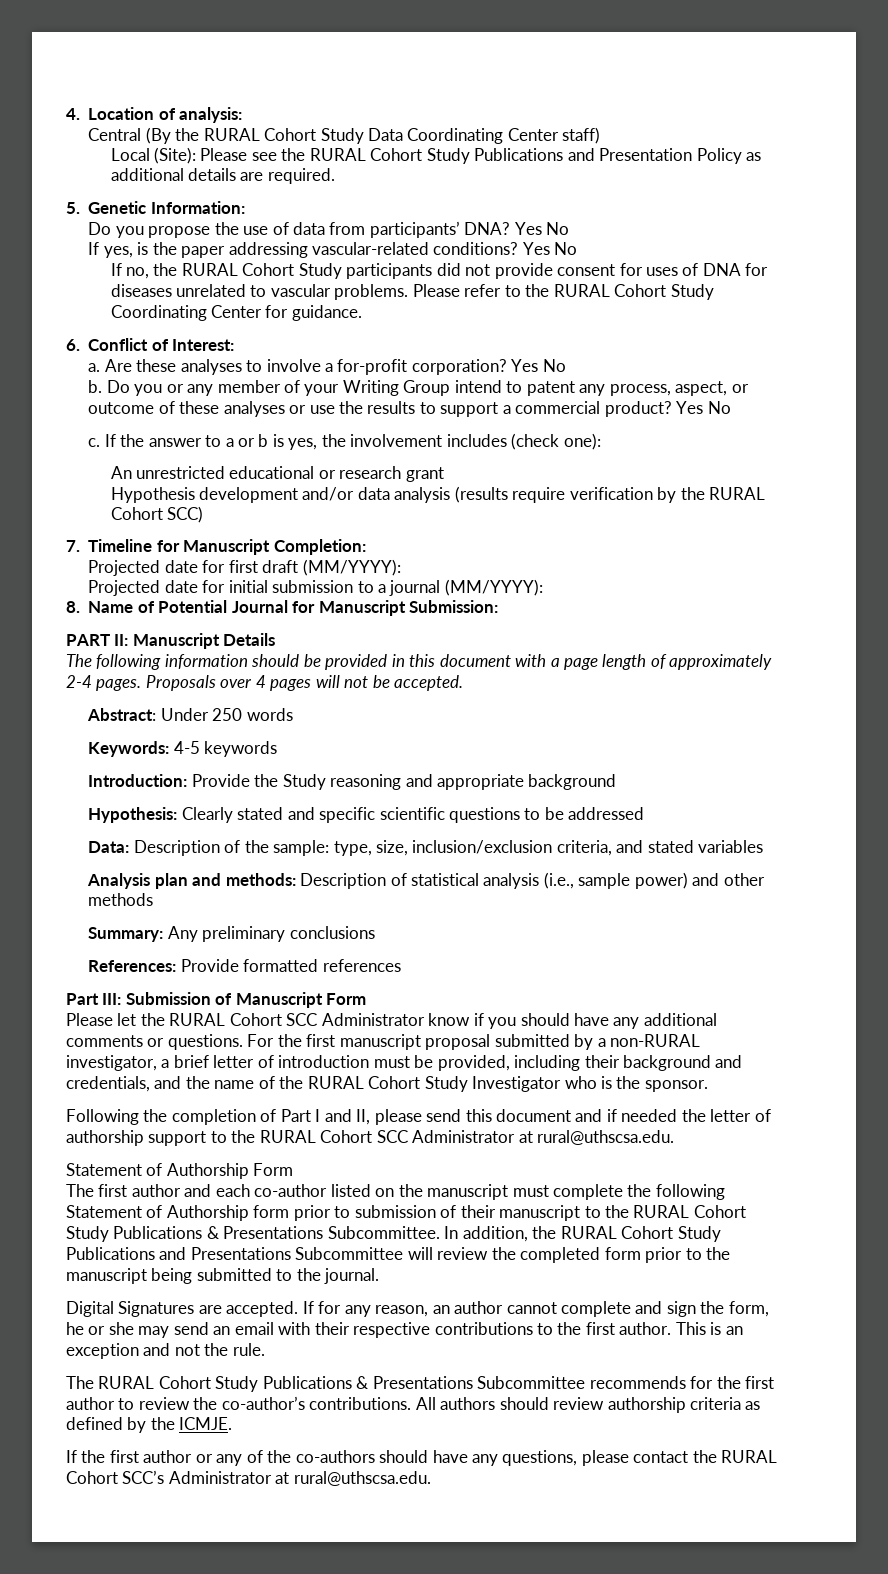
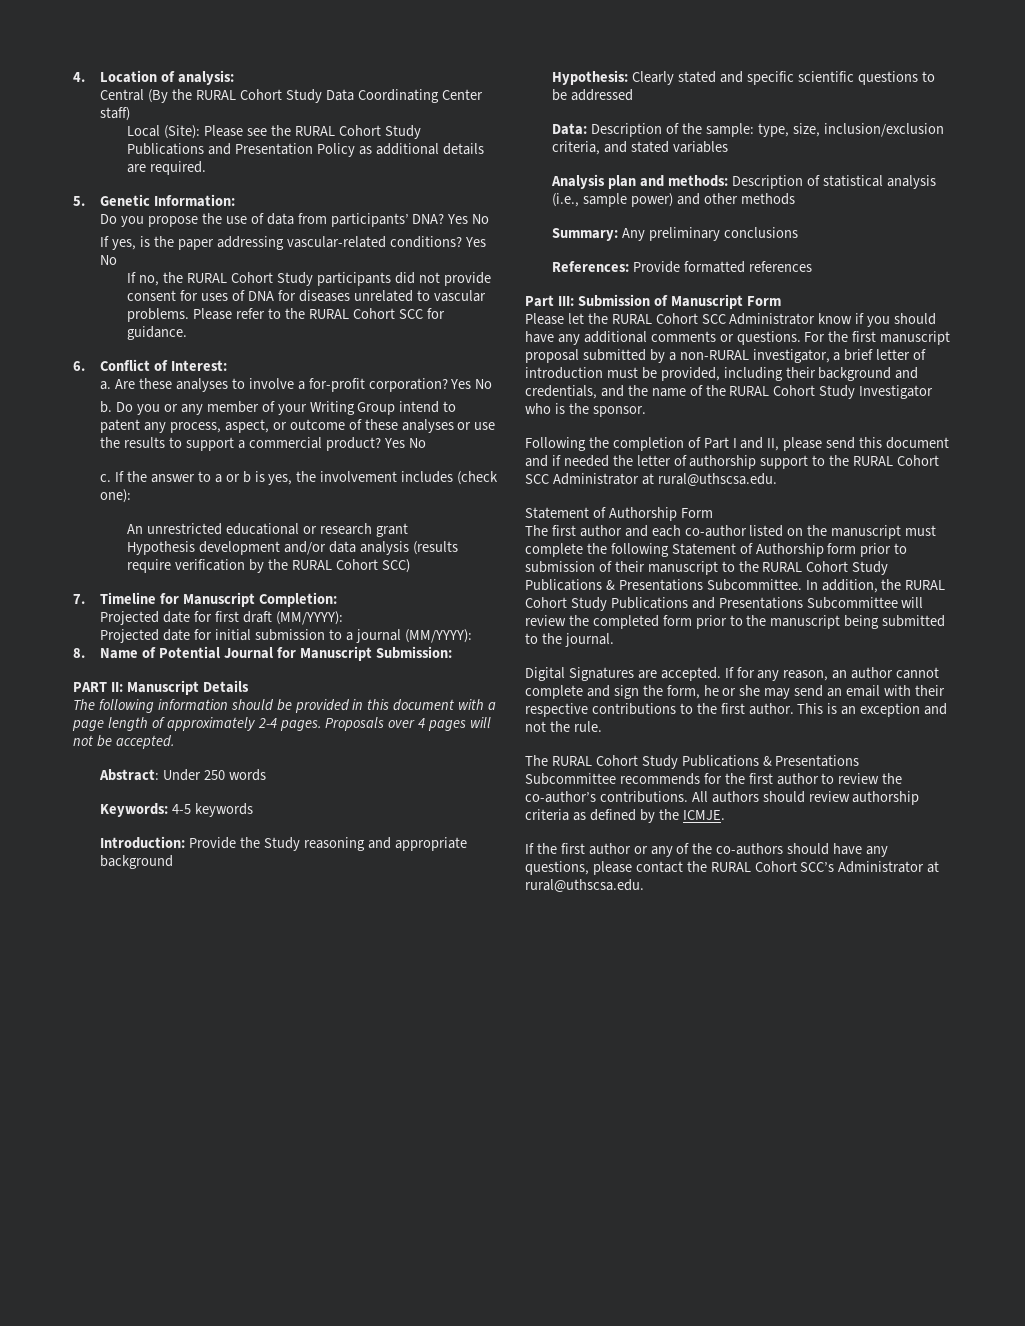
[670,284,714,300] [110,305,263,321] Study Coordinating Center -> [398,309,423,319] SCC

